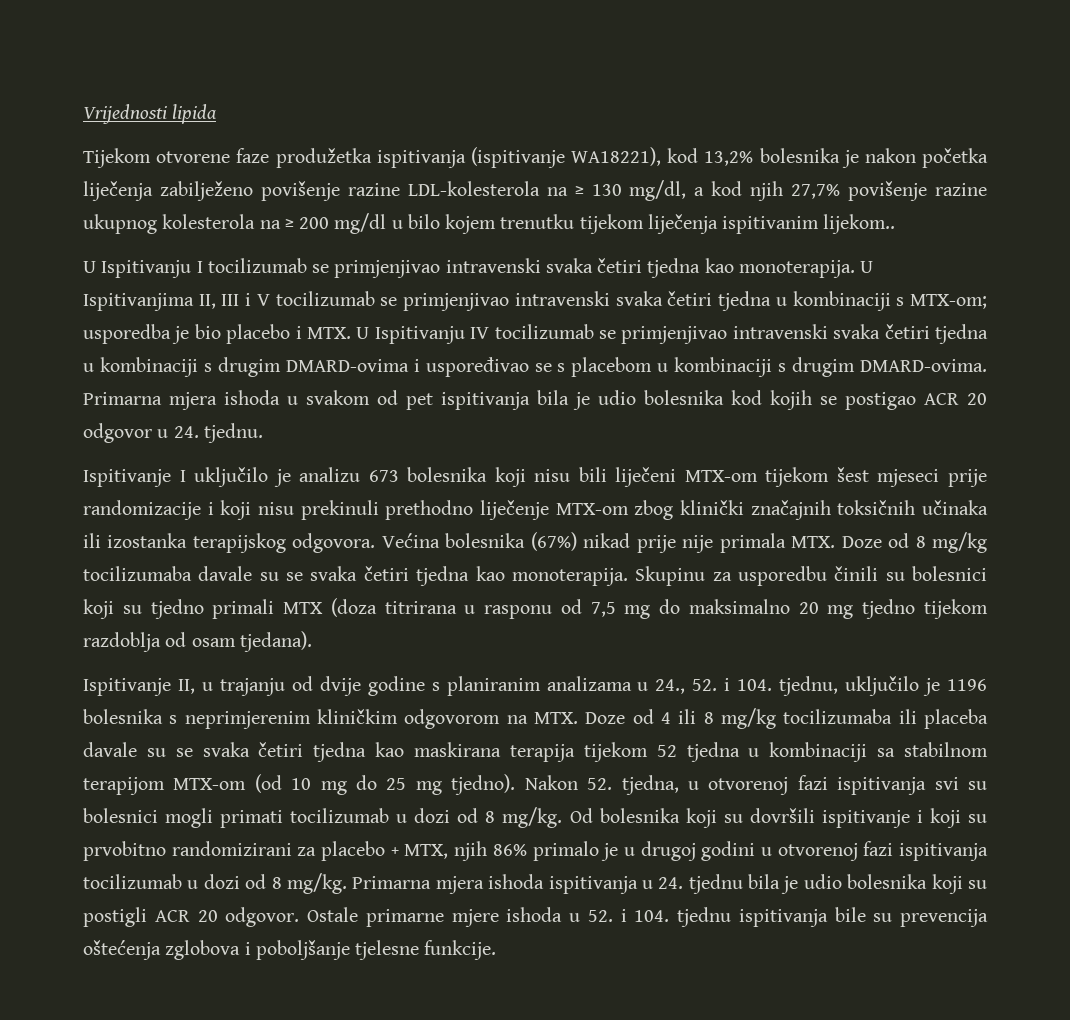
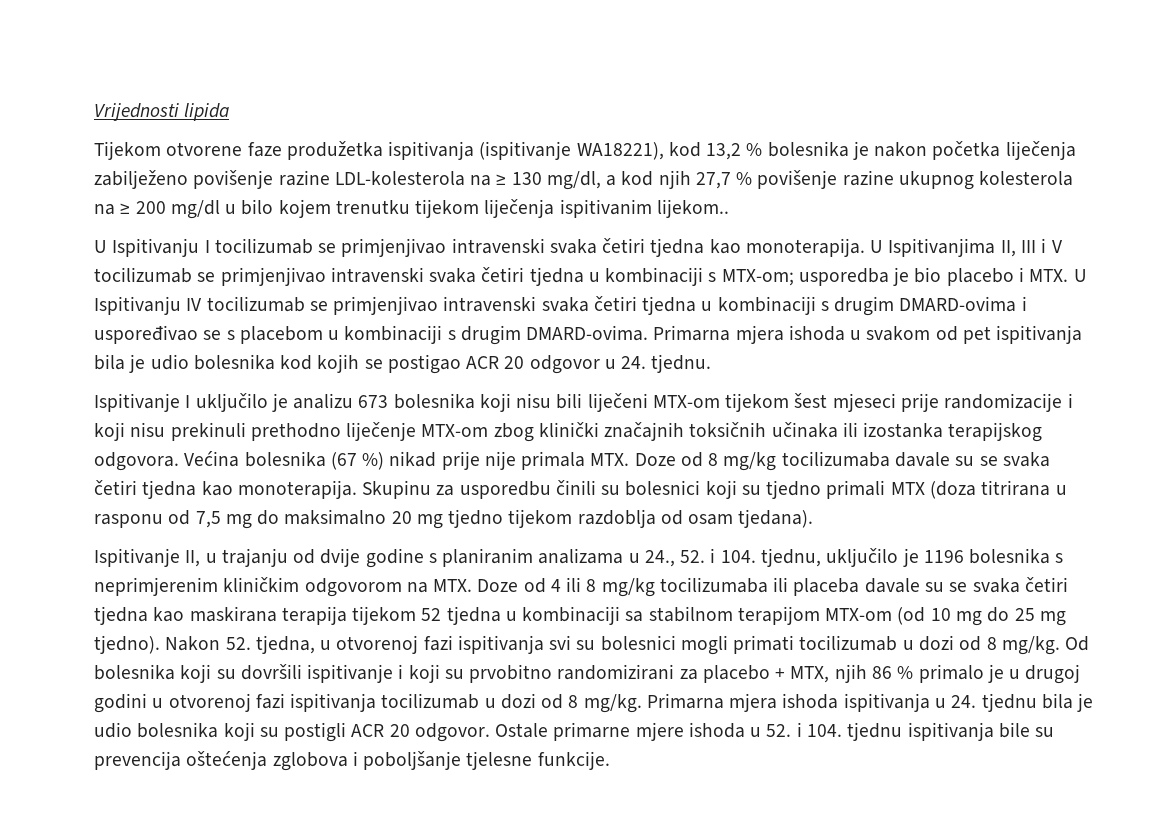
[704,151,754,166] 13,2% -> [706,143,763,160] 13,2 %
[791,184,841,199] 27,7% -> [695,172,753,189] 27,7 %
[530,532,577,551] (67%) -> [330,452,385,470] (67 %)
[492,844,527,856] 86% -> [871,666,914,679] 86 %

